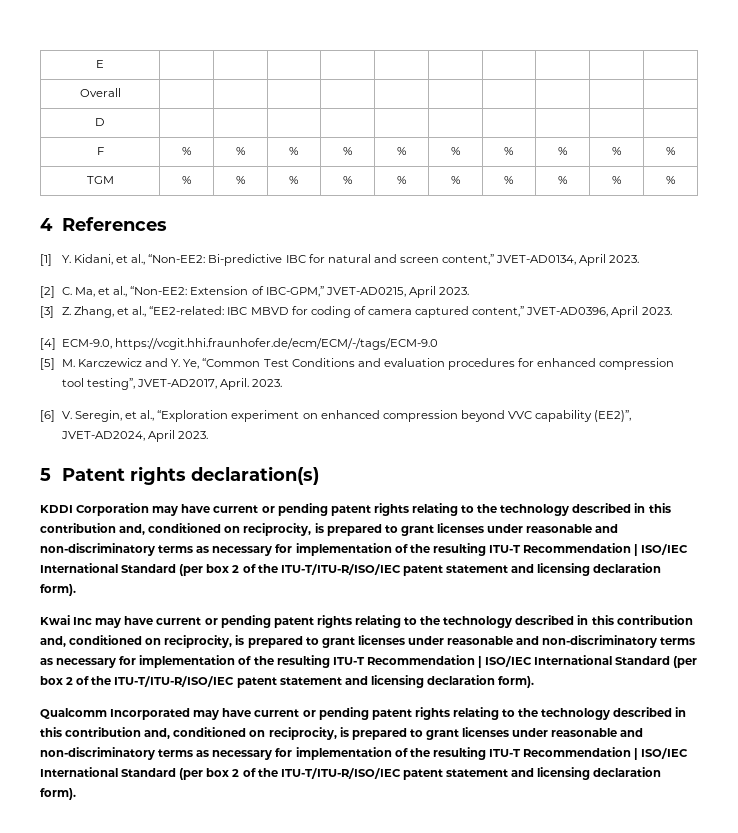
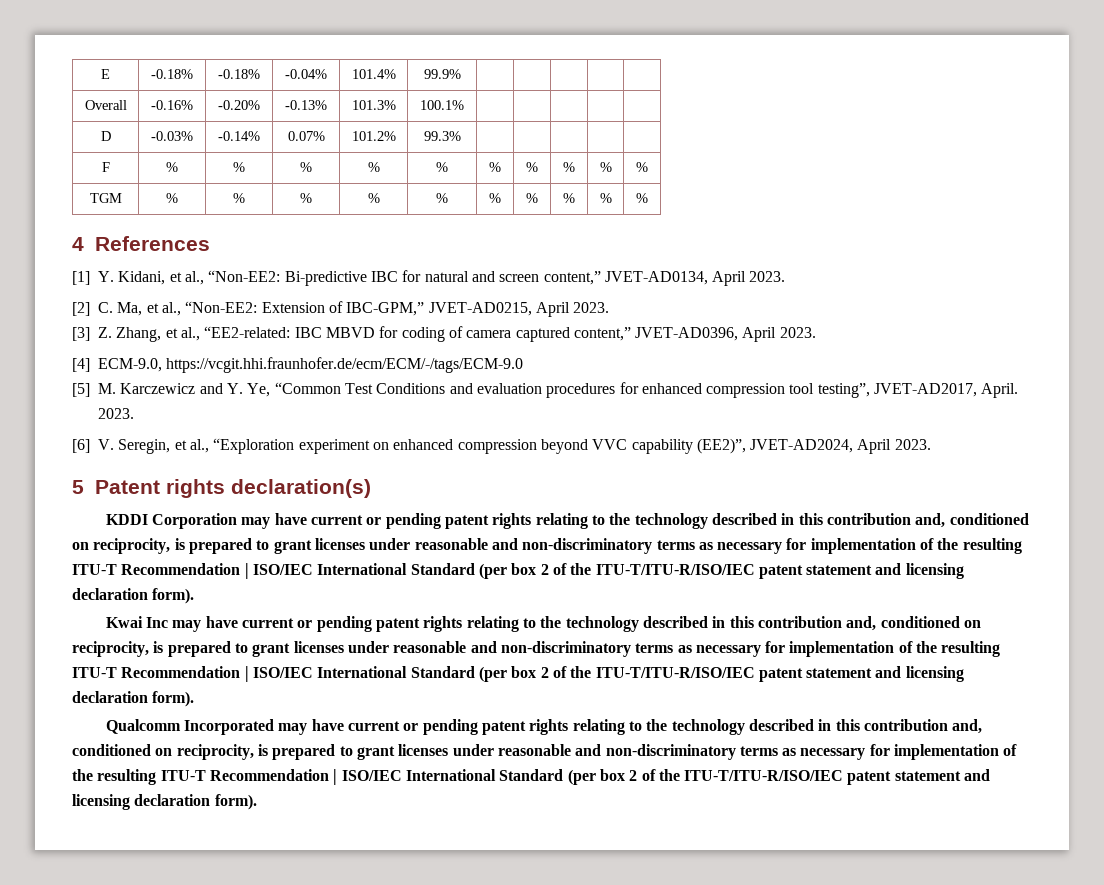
[79,88,121,97] [95,118,105,126] | | | | | | | | | // Overall | | | | | | | | | | // D | | | | | -> [151,69,193,79] [218,69,260,79] [285,69,327,79] [351,69,396,79] [423,69,461,79] [84,100,127,110] [151,100,193,110] [218,100,260,110] [285,100,327,110] [351,100,396,110] [420,100,464,110] [100,131,111,141] [151,131,193,141] [218,131,260,141] [287,131,325,141] [351,131,396,141] [423,131,461,141] -0.18% | -0.18% | -0.04% | 101.4% | 99.9% | | | | | // Overall | -0.16% | -0.20% | -0.13% | 101.3% | 100.1% | | | | | // D | -0.03% | -0.14% | 0.07% | 101.2% | 99.3%

